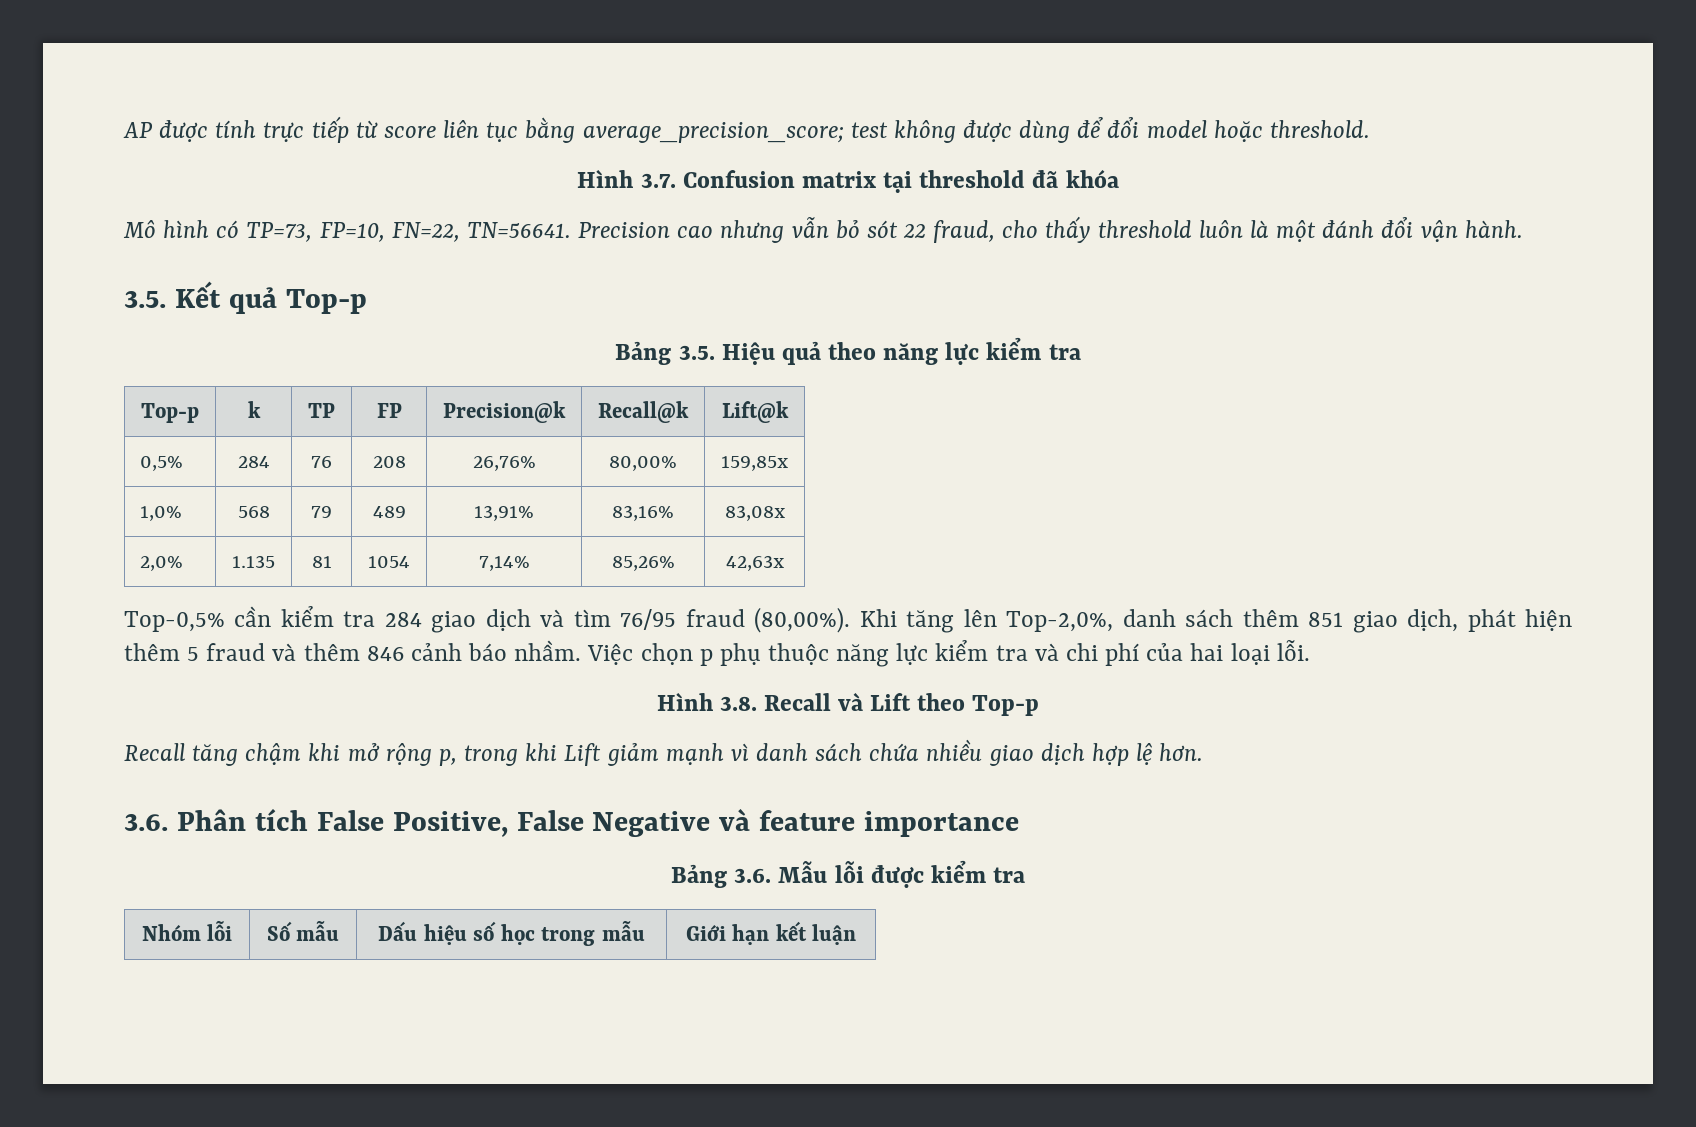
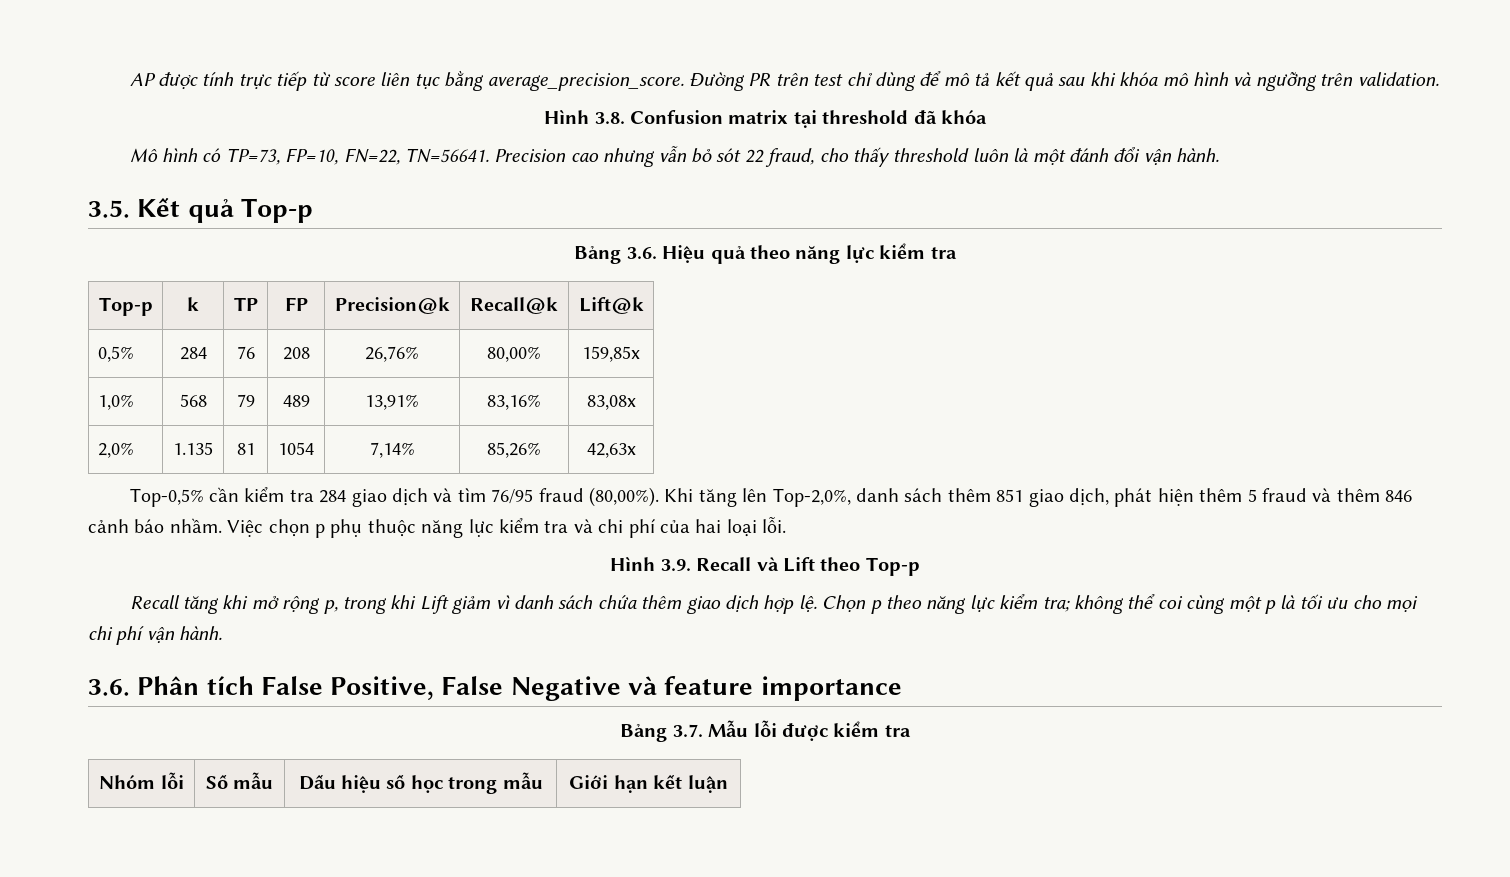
[582,117,1370,143] [577,169,676,188] average_precision_score; test không được dùng để đổi model hoặc threshold. // Hình 3.7. -> [487,71,1439,91] [544,110,625,124] average_precision_score. Đường PR trên test chỉ dùng để mô tả kết quả sau khi khóa mô hình và ngưỡng trên validation. // Hình 3.8.
[678,345,715,360] 3.5. -> [626,247,657,259] 3.6.
[719,696,757,711] 3.8. -> [660,559,691,571] 3.9.
[245,743,302,765] chậm -> (220, 605) none
[665,743,724,765] mạnh -> (492, 605) none
[926,739,983,761] nhiều -> [641,595,683,609] thêm
[1136,743,1204,765] lệ hơn. -> [798,594,1419,614] [88,626,223,645] lệ. Chọn p theo năng lực kiểm tra; không thể coi cùng một p là tối ưu cho mọi chi phí vận hành.
[734,868,772,883] 3.6. -> [672,724,703,737] 3.7.

